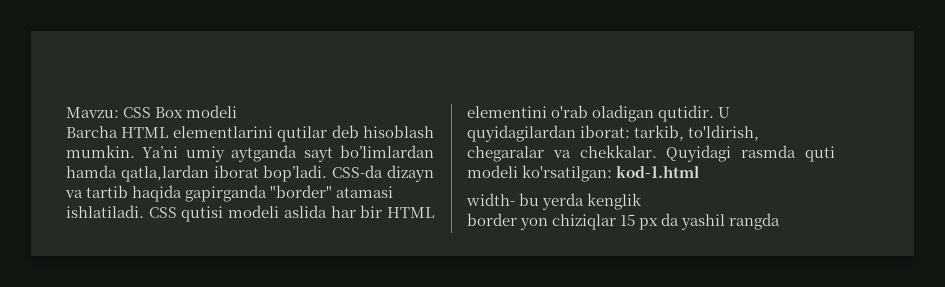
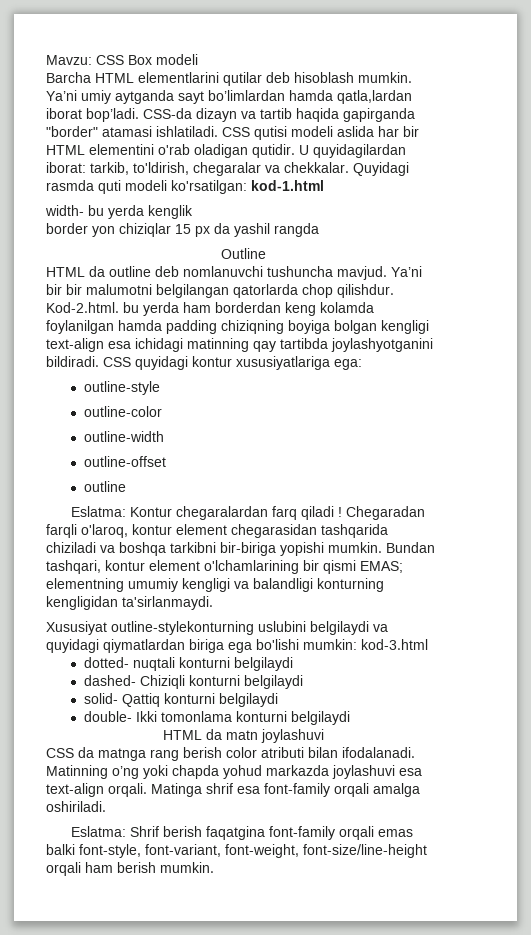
(781, 221) none -> [220,248,266,259] [46,266,422,280] [46,284,394,298] [46,302,374,316] [46,320,429,334] [46,338,433,352] [46,356,362,370] [84,381,161,395] [84,406,163,417] [84,431,165,442] [84,456,167,467] [84,481,127,492] [70,506,425,520] [46,524,388,538] [46,542,435,556] [46,560,403,574] [46,578,384,592] [46,596,213,610] [46,621,388,635] [46,639,428,653] [84,657,294,671] [84,675,304,689] [84,693,279,707] [84,711,351,725] [162,729,324,743] [46,747,415,761] [46,765,422,779] [46,783,420,797] [46,801,106,812] [70,826,413,840] [46,844,427,858] [46,862,214,876] // Outline // HTML da outline deb nomlanuvchi tushuncha mavjud. Ya’ni bir bir malumotni belgilangan qatorlarda chop qilishdur. Kod-2.html. bu yerda ham borderdan keng kolamda foylanilgan hamda padding chiziqning boyiga bolgan kengligi text-align esa ichidagi matinning qay tartibda joylashyotganini bildiradi. CSS quyidagi kontur xususiyatlariga ega: // outline-style // outline-color // outline-width // outline-offset // outline // Eslatma: Kontur chegaralardan farq qiladi ! Chegaradan farqli o'laroq, kontur element chegarasidan tashqarida chiziladi va boshqa tarkibni bir-biriga yopishi mumkin. Bundan tashqari, kontur element o'lchamlarining bir qismi EMAS; elementning umumiy kengligi va balandligi konturning kengligidan ta'sirlanmaydi. // Xususiyat outline-stylekonturning uslubini belgilaydi va quyidagi qiymatlardan biriga ega bo'lishi mumkin: kod-3.html // dotted- nuqtali konturni belgilaydi // dashed- Chiziqli konturni belgilaydi // solid- Qattiq konturni belgilaydi // double- Ikki tomonlama konturni belgilaydi // HTML da matn joylashuvi // CSS da matnga rang berish color atributi bilan ifodalanadi. Matinning o’ng yoki chapda yohud markazda joylashuvi esa text-align orqali. Matinga shrif esa font-family orqali amalga oshiriladi. // Eslatma: Shrif berish faqatgina font-family orqali emas balki font-style, font-variant, font-weight, font-size/line-height orqali ham berish mumkin.

